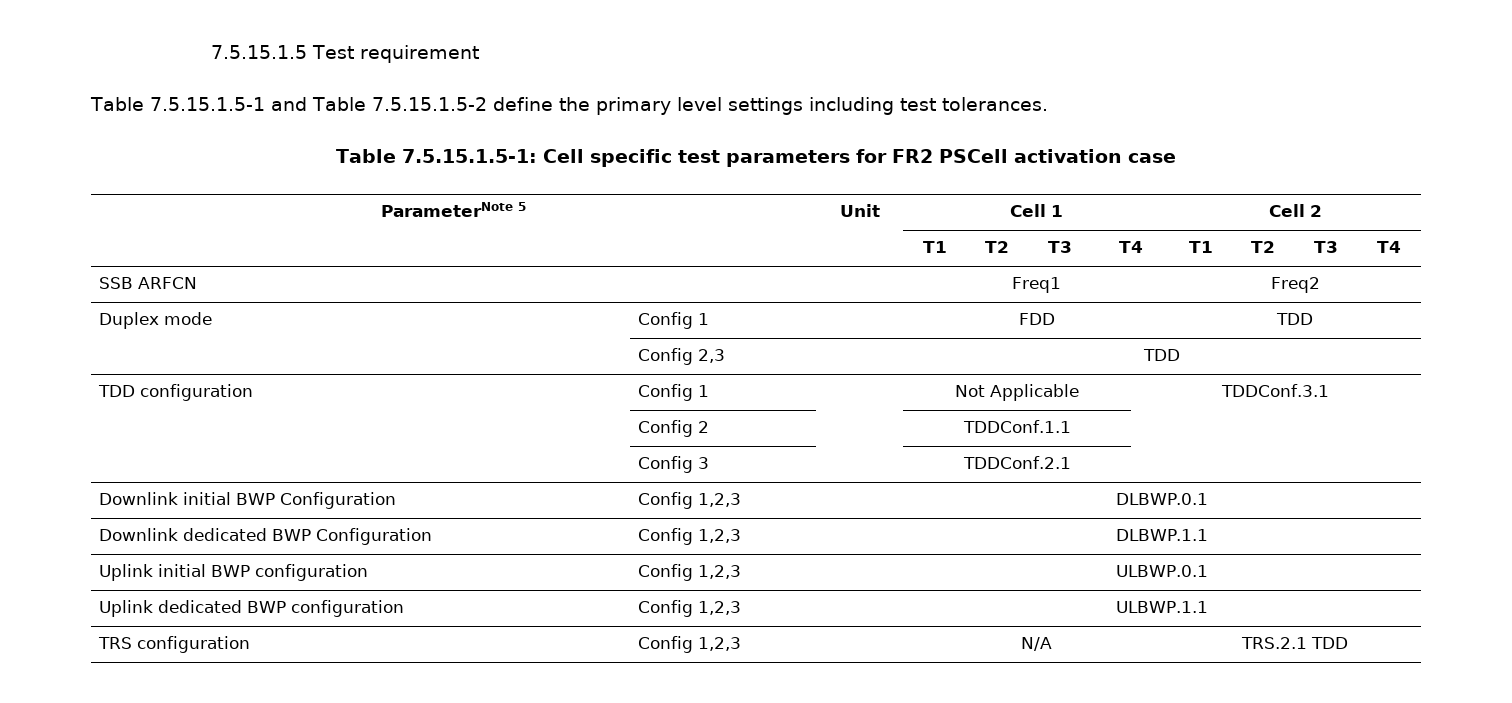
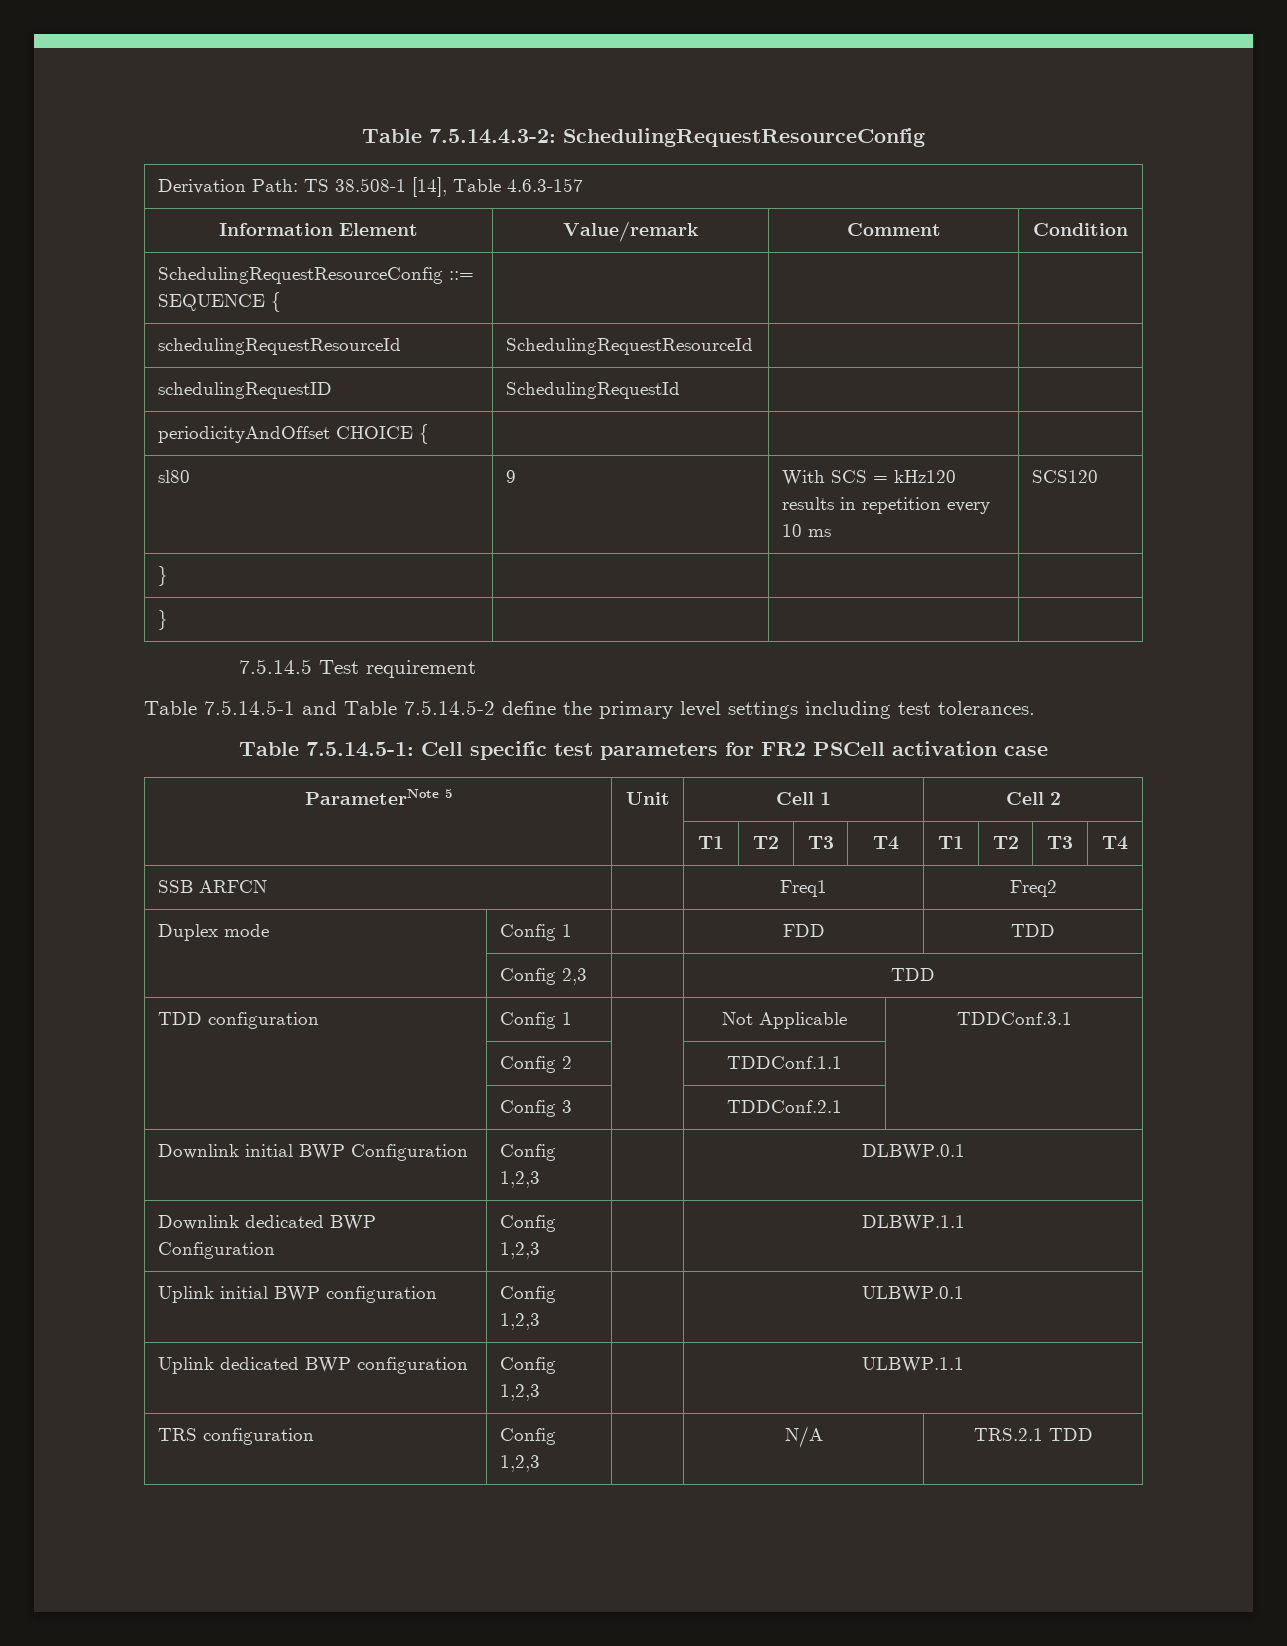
[211,45,308,59] 7.5.15.1.5 -> [362,128,925,147] [157,177,583,197] [219,223,418,236] [562,221,699,242] [846,223,941,236] [1033,223,1128,236] [157,267,474,284] [157,292,281,312] [157,338,401,355] [505,338,753,355] [157,382,332,399] [505,382,680,399] [157,424,429,444] [157,470,190,483] [505,470,516,483] [781,470,956,486] [781,497,990,514] [781,524,831,537] [1031,470,1098,483] [157,566,168,586] [157,610,168,630] [239,659,313,674] Table 7.5.14.4.3-2: SchedulingRequestResourceConfig // Derivation Path: TS 38.508-1 [14], Table 4.6.3-157 // Information Element | Value/remark | Comment | Condition // SchedulingRequestResourceConfig ::= SEQUENCE { | | | // schedulingRequestResourceId | SchedulingRequestResourceId | | // schedulingRequestID | SchedulingRequestId | | // periodicityAndOffset CHOICE { | | | // sl80 | 9 | With SCS = kHz120 results in repetition every 10 ms | SCS120 // } | | | // } | | | // 7.5.14.5
[149,97,265,111] 7.5.15.1.5-1 -> [204,700,295,715] 7.5.14.5-1
[371,97,487,111] 7.5.15.1.5-2 -> [404,700,495,715] 7.5.14.5-2
[401,149,537,163] 7.5.15.1.5-1: -> [306,742,414,757] 7.5.14.5-1:

